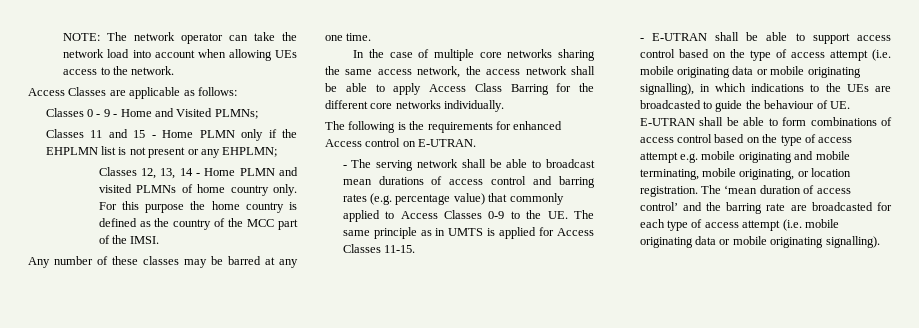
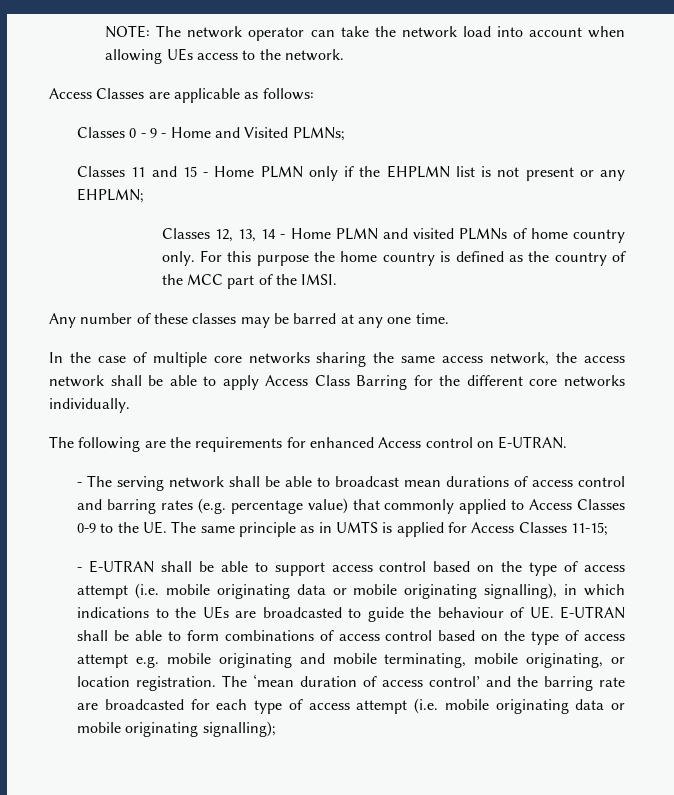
[397,122,406,130] is -> [144,441,166,448] are
[384,245,416,253] 11-15. -> [570,522,608,536] 11-15;
[825,236,880,248] signalling). -> [202,721,276,737] signalling);

